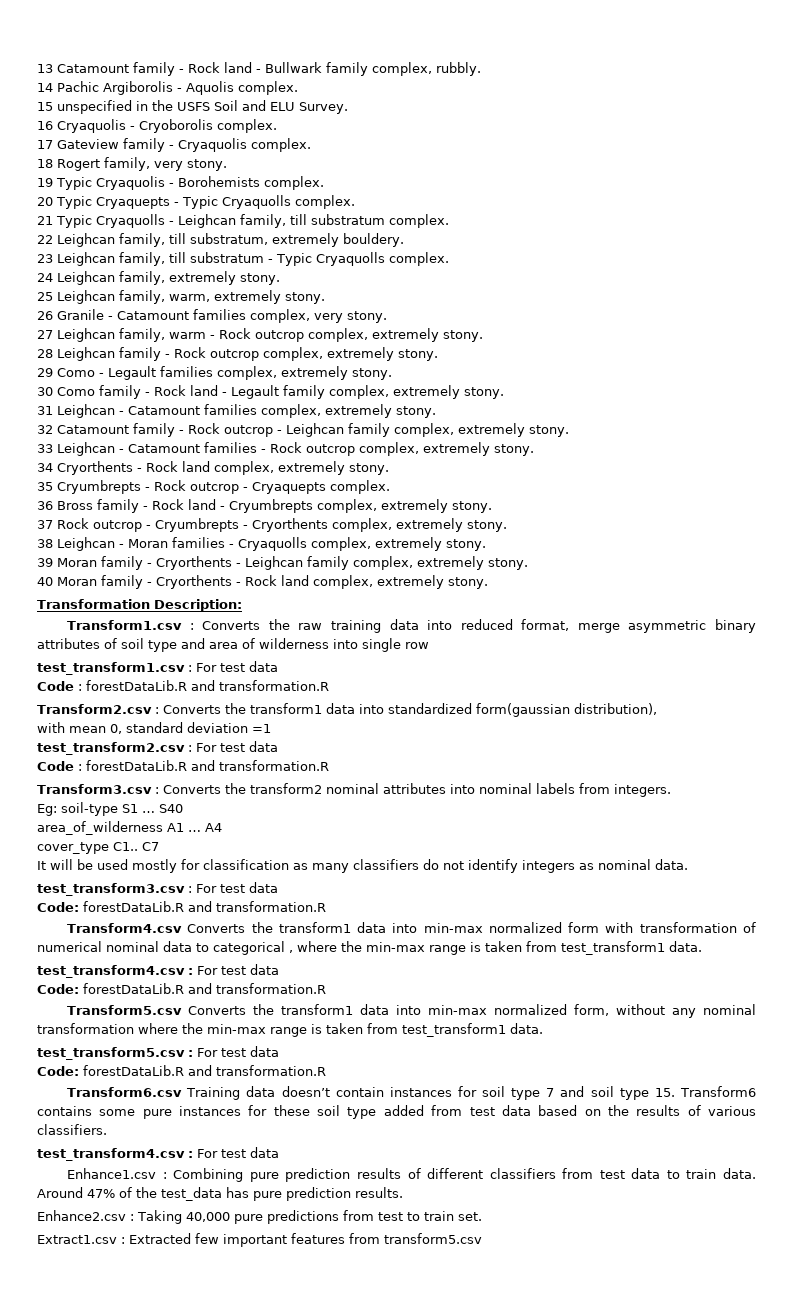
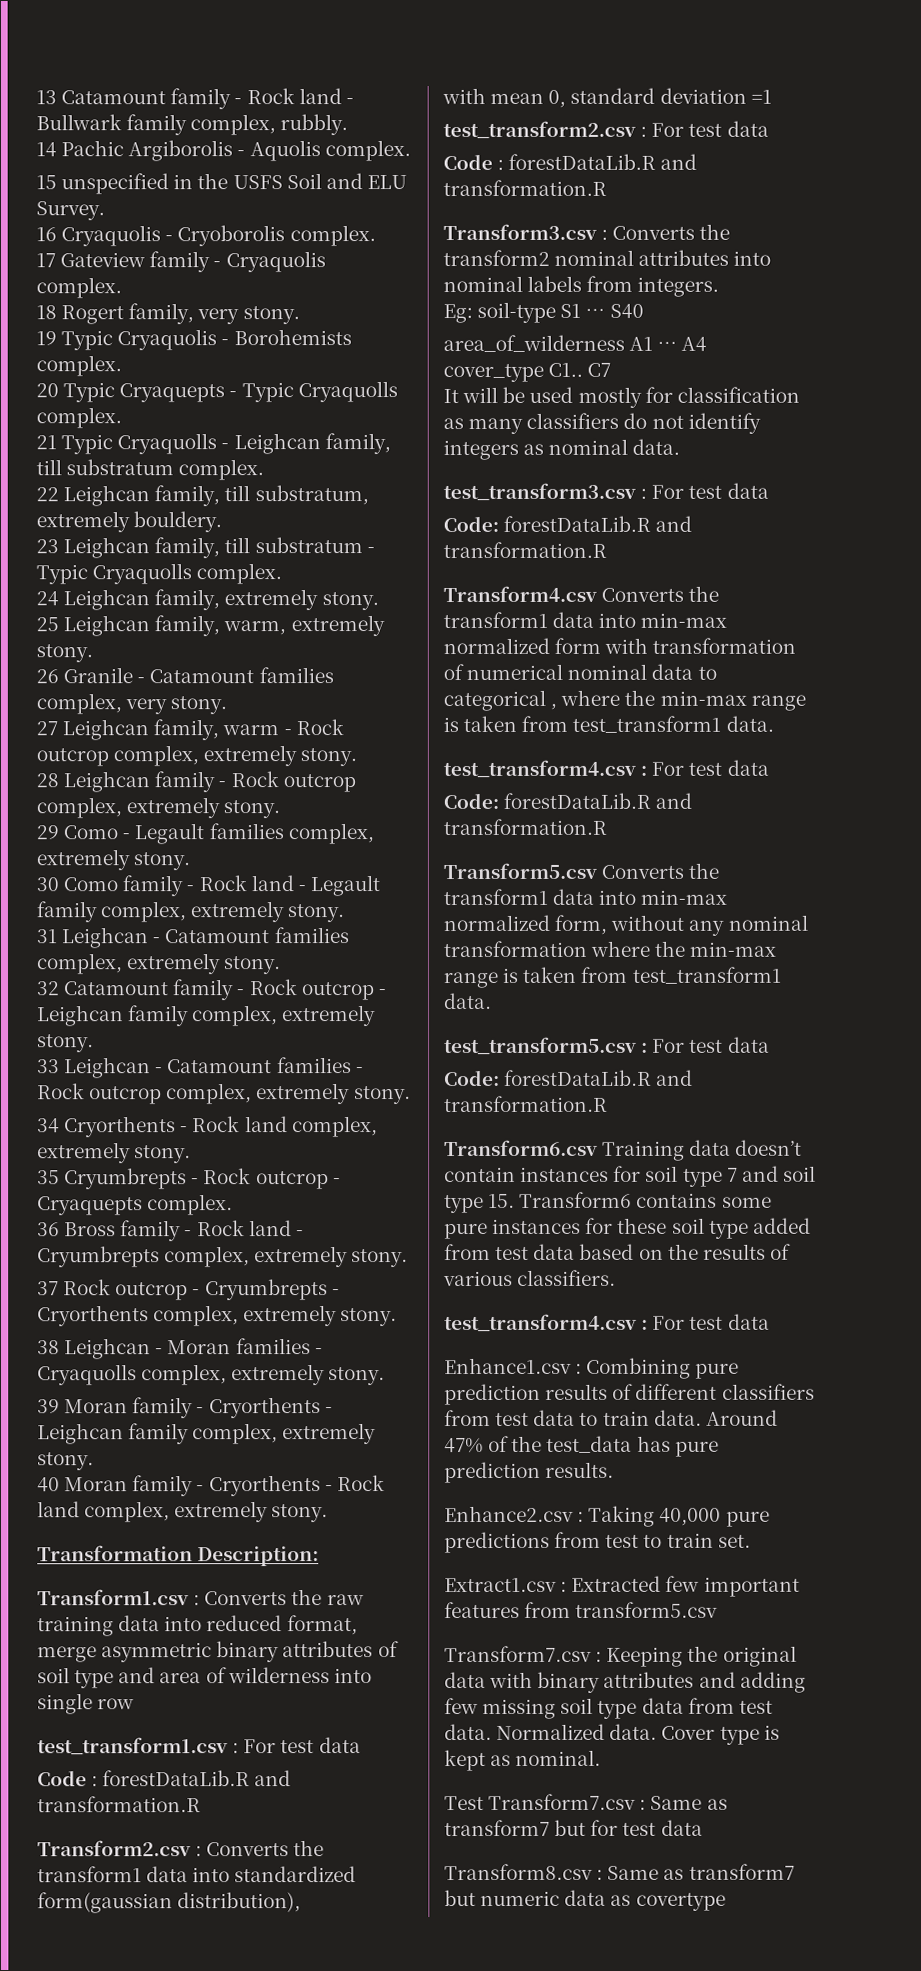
(482, 1238) none -> [444,1645,797,1667] [444,1671,806,1693] [444,1697,773,1719] [444,1723,780,1745] [444,1749,602,1772] [444,1793,728,1811] [444,1819,703,1837] [444,1863,795,1881] [444,1889,726,1911] // Transform7.csv : Keeping the original data with binary attributes and adding few missing soil type data from test data. Normalized data. Cover type is kept as nominal. // Test Transform7.csv : Same as transform7 but for test data // Transform8.csv : Same as transform7 but numeric data as covertype

